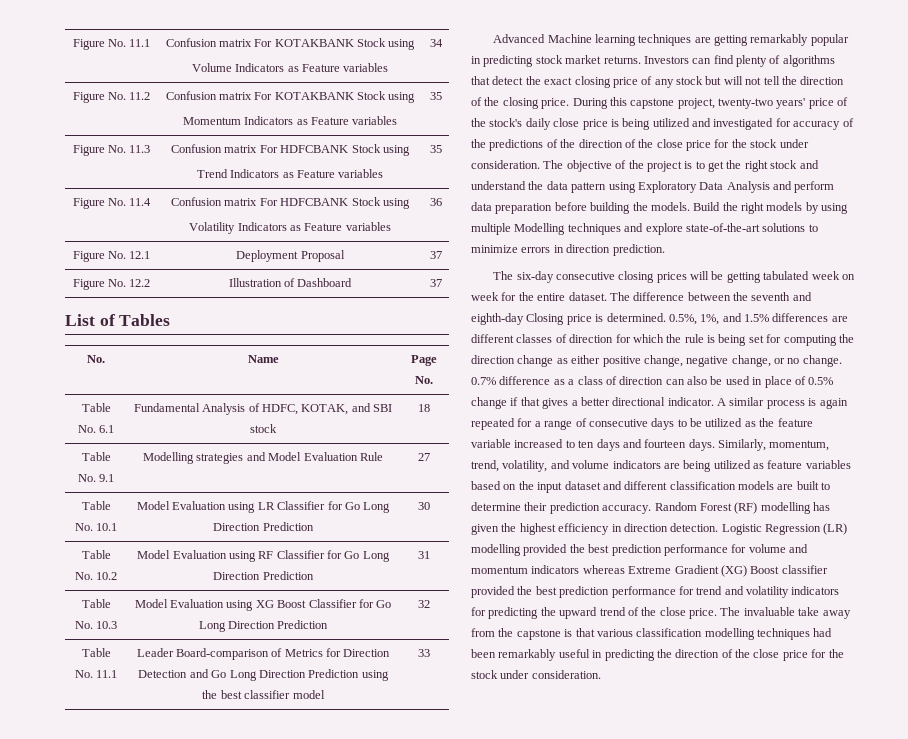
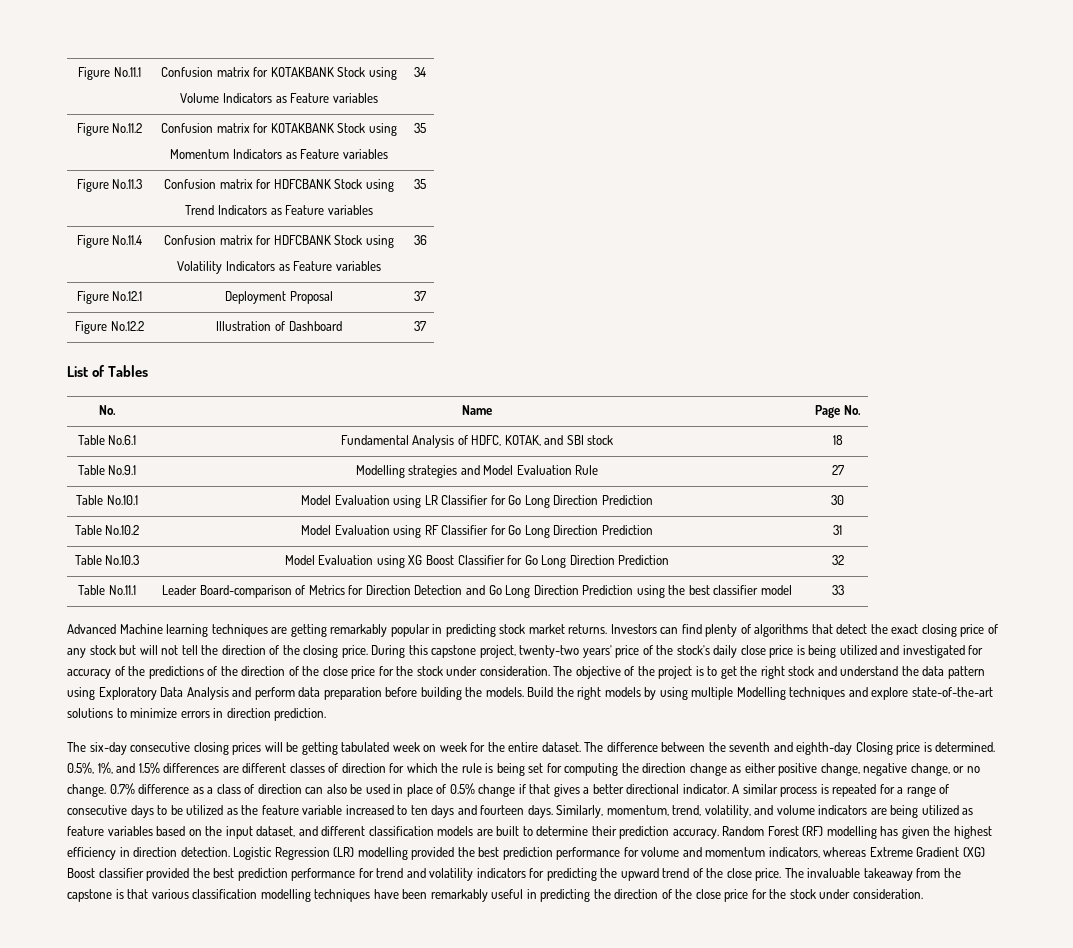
[72,39,151,50] [165,38,273,47] Figure No. 11.1 | Confusion matrix For -> [78,67,141,80] [161,67,269,77] Figure No.11.1 | Confusion matrix for
[108,92,151,100] [165,91,273,100] No. 11.2 | Confusion matrix For -> [112,123,143,133] [161,123,269,133] No.11.2 | Confusion matrix for
[108,145,151,153] [171,144,278,153] No. 11.3 | Confusion matrix For -> [112,179,143,189] [164,179,272,189] No.11.3 | Confusion matrix for
[108,198,152,206] [171,197,278,206] No. 11.4 | Confusion matrix For -> [112,235,143,245] [164,235,272,245] No.11.4 | Confusion matrix for
[108,251,151,259] No. 12.1 -> [112,291,143,301] No.12.1
[108,279,151,287] No. 12.2 -> [110,321,144,331] No.12.2
[77,425,115,433] No. 6.1 -> [108,435,137,445] No.6.1
[77,474,115,482] No. 9.1 -> [108,465,137,475] No.9.1
[74,523,118,531] No. 10.1 -> [106,495,138,505] No.10.1
[74,572,118,580] No. 10.2 -> [105,525,140,535] No.10.2
[74,621,118,629] No. 10.3 -> [105,555,140,565] No.10.3
[74,670,118,678] No. 11.1 -> [108,585,136,595] No.11.1
[819,398,848,409] again -> (829, 789) none
[564,481,601,490] dataset -> [256,826,296,837] dataset,
[531,565,580,574] indicators -> [768,847,820,858] indicators,
[798,607,851,619] take away -> [863,868,913,881] takeaway
[813,628,833,637] had -> [373,889,399,899] have

